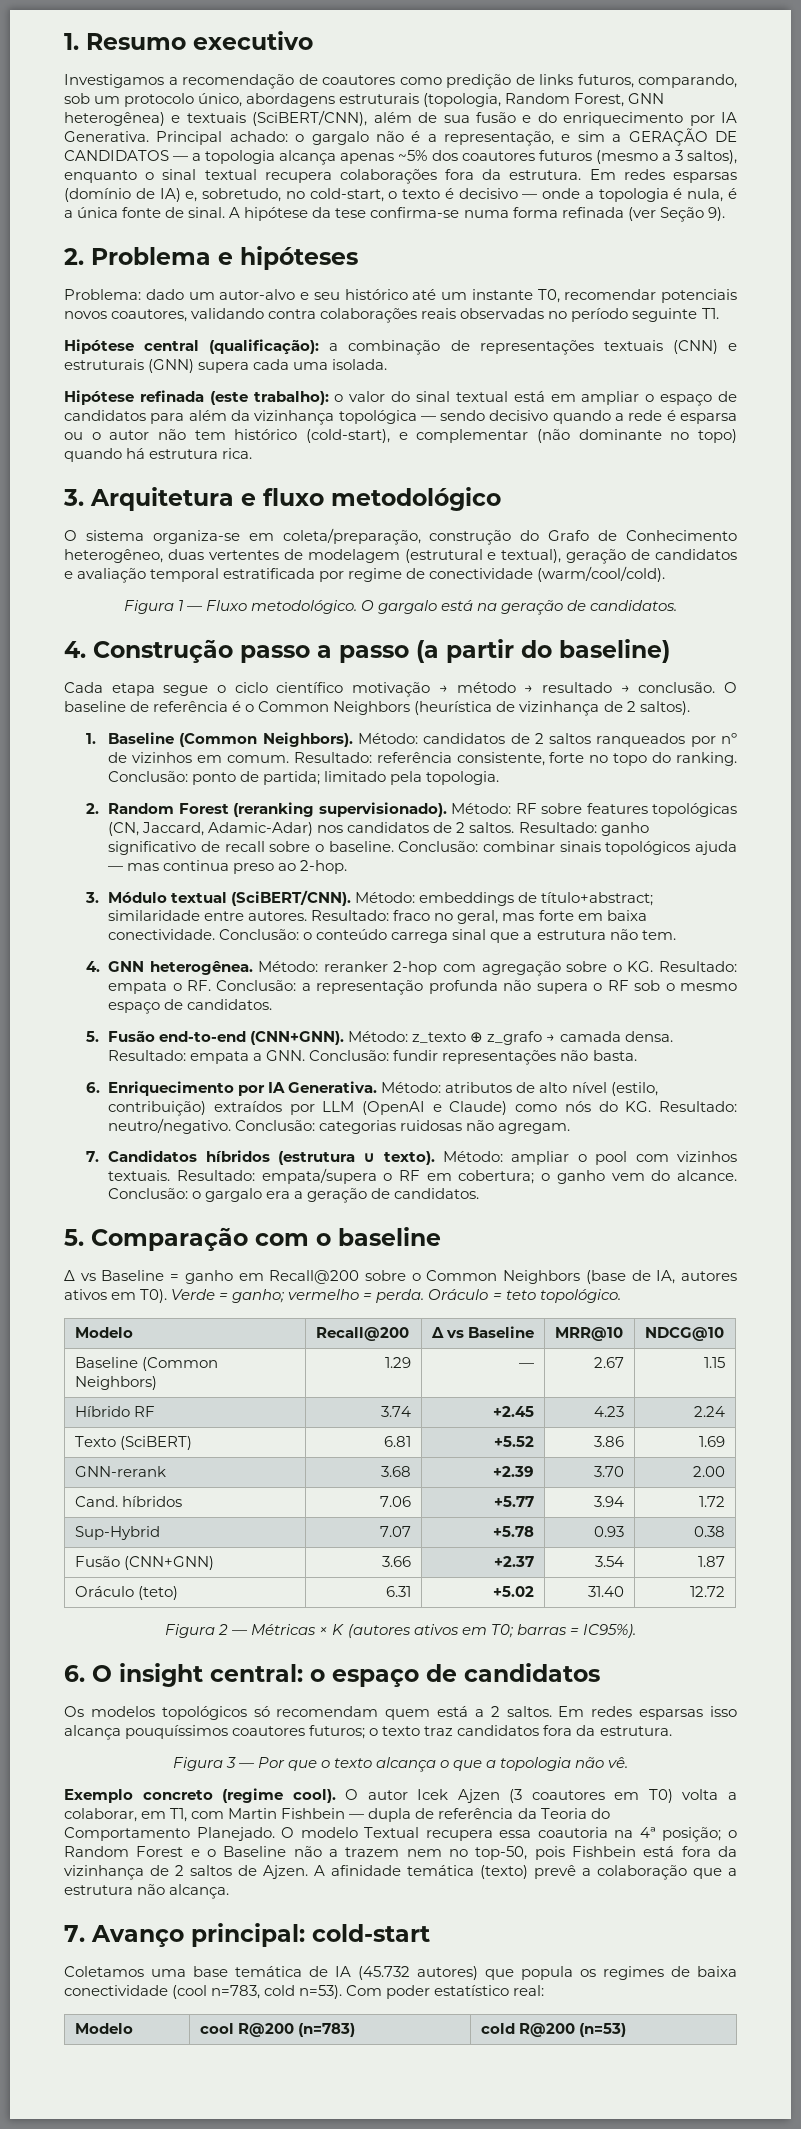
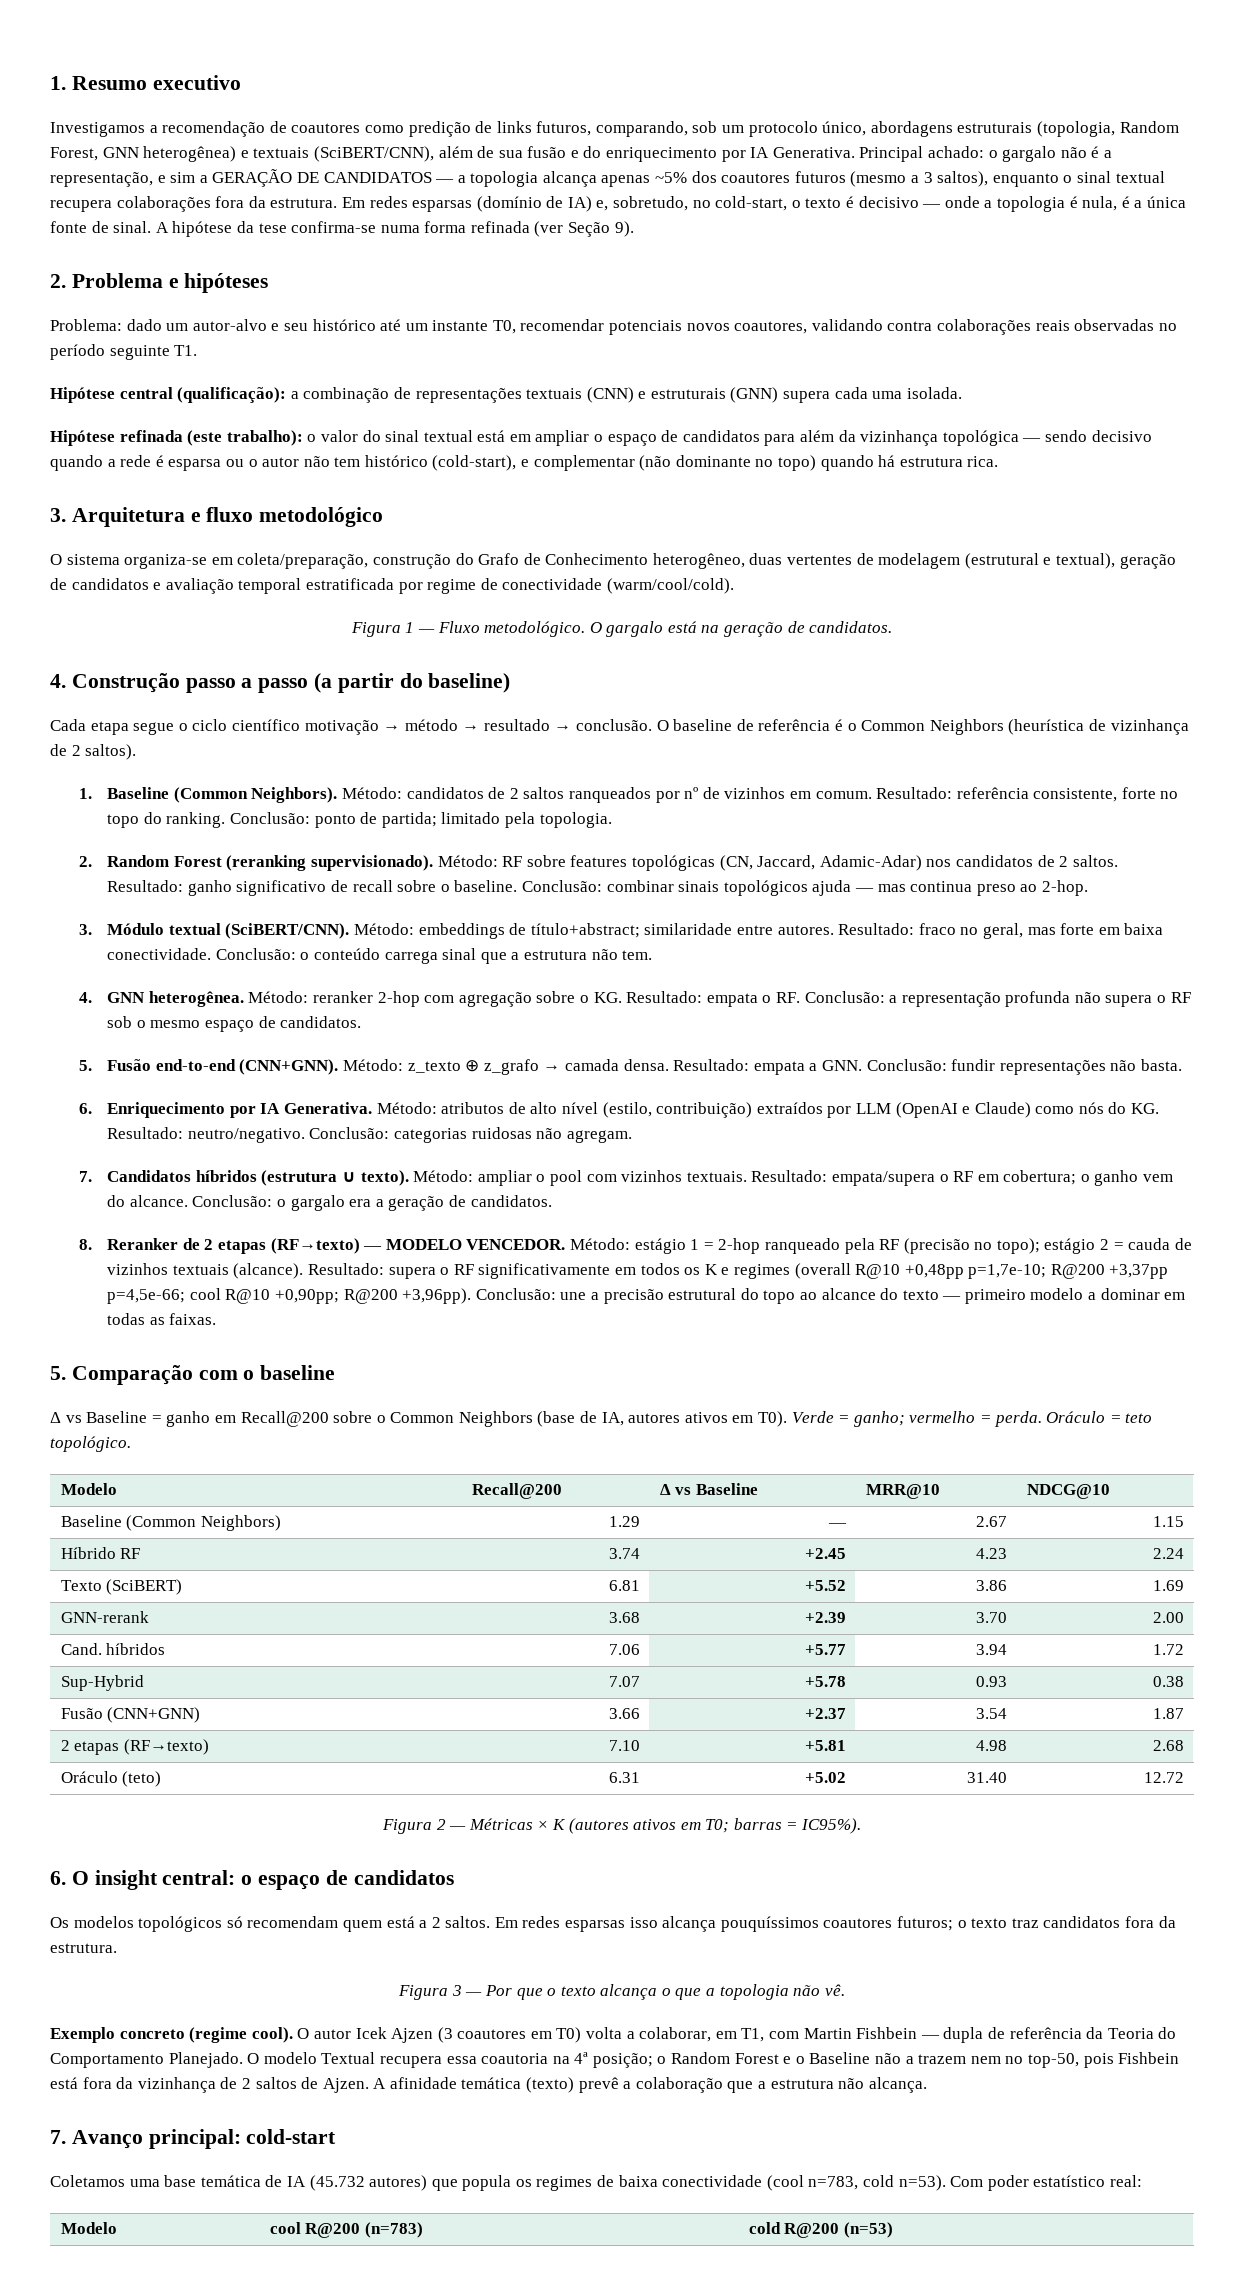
(480, 1193) none -> [78,1238,1192,1254] [107,1263,1169,1279] [107,1288,1186,1304] [107,1313,217,1325] // 8. Reranker de 2 etapas (RF→texto) — MODELO VENCEDOR. Método: estágio 1 = 2-hop ranqueado pela RF (precisão no topo); estágio 2 = cauda de vizinhos textuais (alcance). Resultado: supera o RF significativamente em todos os K e regimes (overall R@10 +0,48pp p=1,7e-10; R@200 +3,37pp p=4,5e-66; cool R@10 +0,90pp; R@200 +3,96pp). Conclusão: une a precisão estrutural do topo ao alcance do texto — primeiro modelo a dominar em todas as faixas.
(726, 1561) none -> [60,1739,209,1755] [608,1740,640,1751] [804,1740,846,1751] [975,1740,1007,1751] [1152,1740,1184,1751] // 2 etapas (RF→texto) | 7.10 | +5.81 | 4.98 | 2.68

